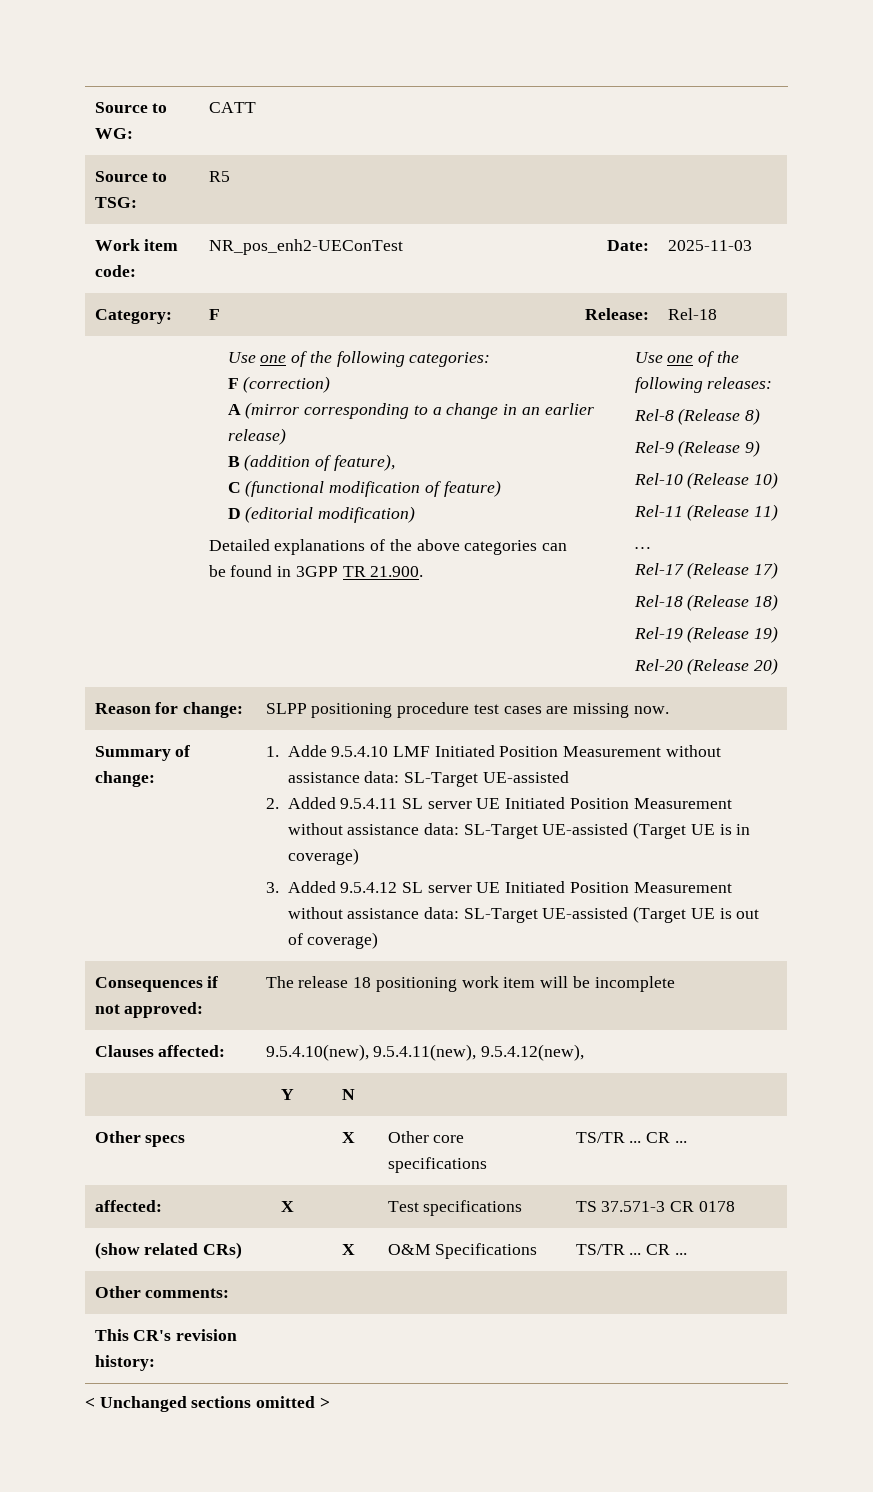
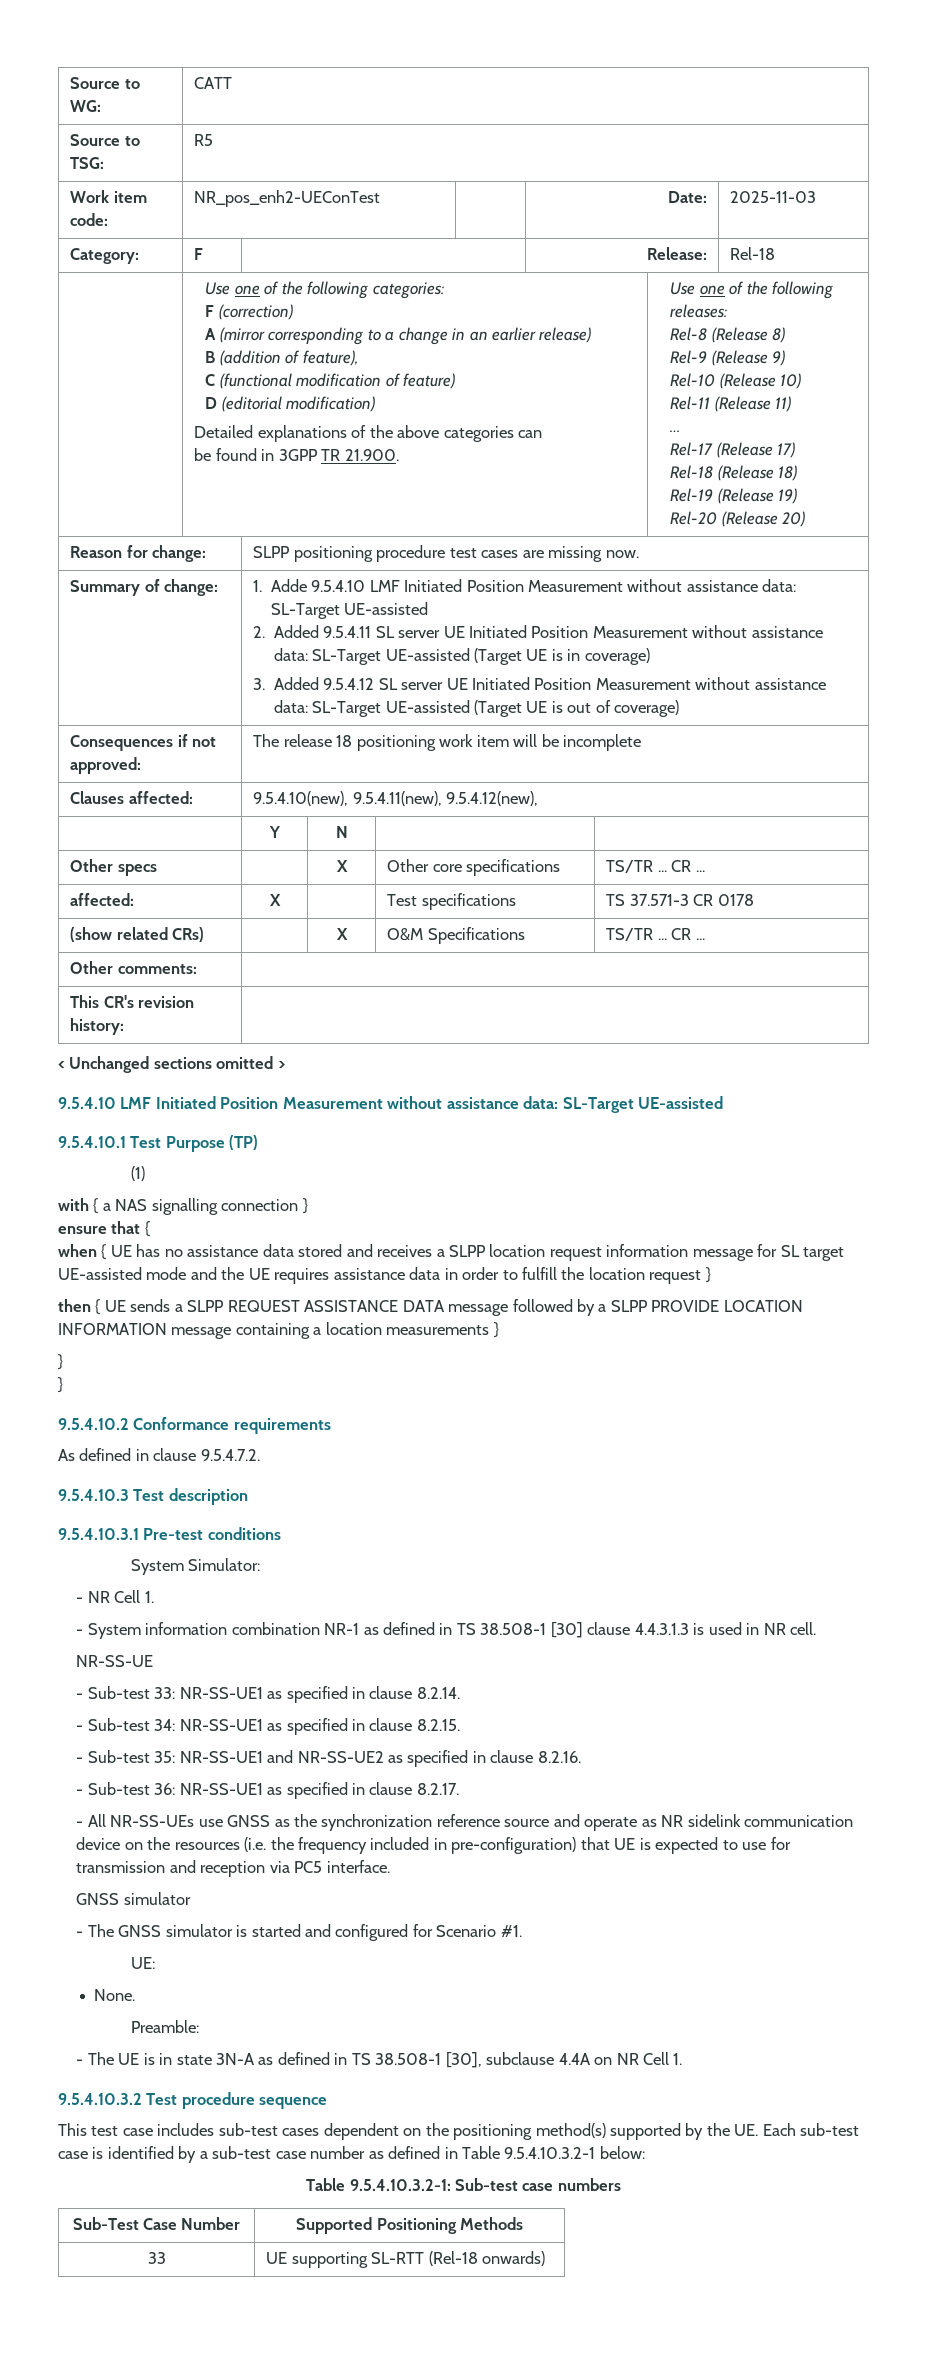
(330, 1402) none -> [58,1096,724,1113] [58,1135,259,1152] [130,1166,145,1181] [58,1198,308,1215] [58,1221,150,1237] [58,1244,845,1261] [58,1267,711,1284] [58,1299,803,1316] [58,1322,499,1339] [58,1354,63,1370] [58,1377,63,1393] [58,1417,331,1434] [58,1448,260,1461] [58,1488,248,1505] [58,1527,281,1540] [130,1558,261,1575] [76,1590,154,1603] [76,1622,816,1639] [76,1655,154,1667] [76,1686,460,1703] [76,1718,460,1735] [76,1750,581,1767] [76,1782,459,1799] [76,1814,854,1831] [76,1837,791,1854] [76,1860,390,1877] [76,1892,191,1905] [76,1924,522,1941] [130,1957,155,1969] [94,1989,136,2001] [130,2020,199,2033] [76,2052,683,2068] [58,2092,328,2109] [58,2123,860,2140] [58,2146,645,2163] [306,2178,621,2191] [72,2217,241,2230] [296,2217,523,2234] [147,2252,166,2264] [266,2251,546,2268] // 9.5.4.10 LMF Initiated Position Measurement without assistance data: SL-Target UE-assisted // 9.5.4.10.1 Test Purpose (TP) // (1) // with { a NAS signalling connection } // ensure that { // when { UE has no assistance data stored and receives a SLPP location request information message for SL target UE-assisted mode and the UE requires assistance data in order to fulfill the location request } // then { UE sends a SLPP REQUEST ASSISTANCE DATA message followed by a SLPP PROVIDE LOCATION INFORMATION message containing a location measurements } // } // } // 9.5.4.10.2 Conformance requirements // As defined in clause 9.5.4.7.2. // 9.5.4.10.3 Test description // 9.5.4.10.3.1 Pre-test conditions // System Simulator: // - NR Cell 1. // - System information combination NR-1 as defined in TS 38.508-1 [30] clause 4.4.3.1.3 is used in NR cell. // NR-SS-UE // - Sub-test 33: NR-SS-UE1 as specified in clause 8.2.14. // - Sub-test 34: NR-SS-UE1 as specified in clause 8.2.15. // - Sub-test 35: NR-SS-UE1 and NR-SS-UE2 as specified in clause 8.2.16. // - Sub-test 36: NR-SS-UE1 as specified in clause 8.2.17. // - All NR-SS-UEs use GNSS as the synchronization reference source and operate as NR sidelink communication device on the resources (i.e. the frequency included in pre-configuration) that UE is expected to use for transmission and reception via PC5 interface. // GNSS simulator // - The GNSS simulator is started and configured for Scenario #1. // UE: // None. // Preamble: // - The UE is in state 3N-A as defined in TS 38.508-1 [30], subclause 4.4A on NR Cell 1. // 9.5.4.10.3.2 Test procedure sequence // This test case includes sub-test cases dependent on the positioning method(s) supported by the UE. Each sub-test case is identified by a sub-test case number as defined in Table 9.5.4.10.3.2-1 below: // Table 9.5.4.10.3.2-1: Sub-test case numbers // Sub-Test Case Number | Supported Positioning Methods // 33 | UE supporting SL-RTT (Rel-18 onwards)

